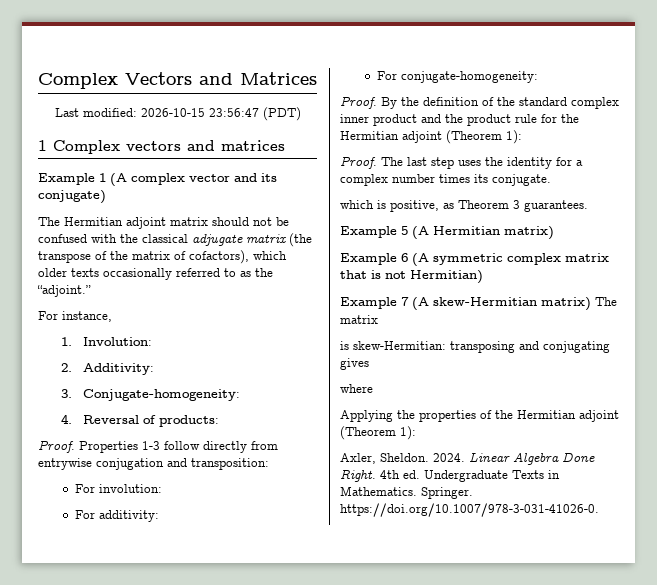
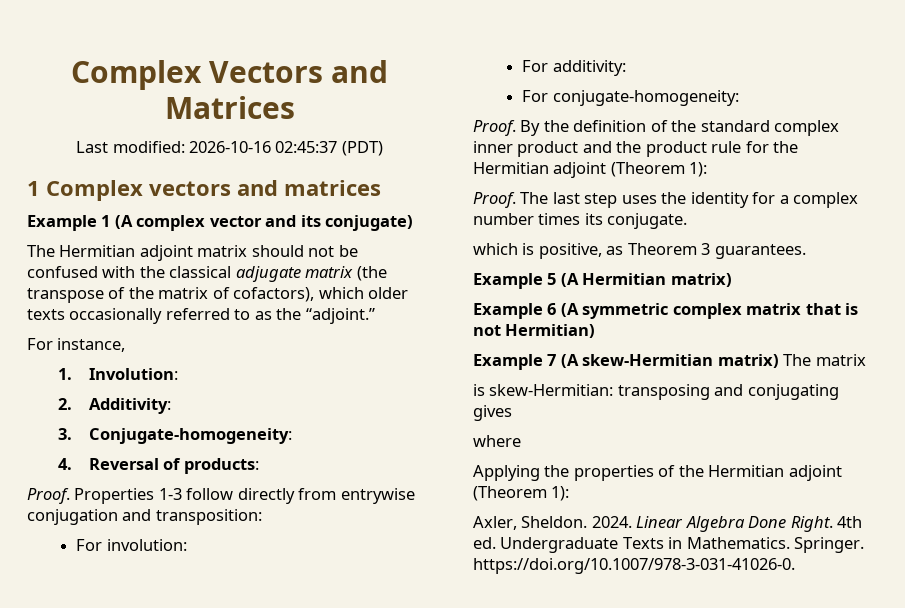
[140,108,259,117] 2026-10-15 23:56:47 -> [189,141,338,153] 2026-10-16 02:45:37

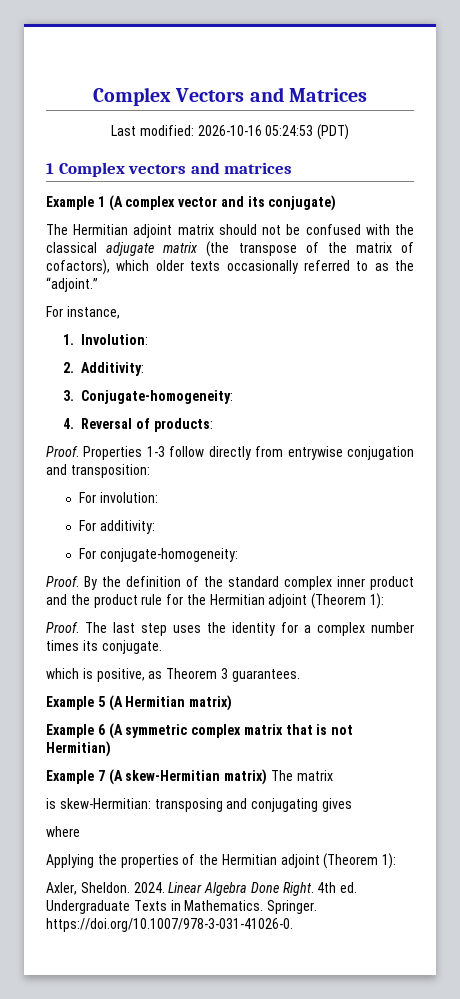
[275,141,338,153] 02:45:37 -> [265,125,314,136] 05:24:53

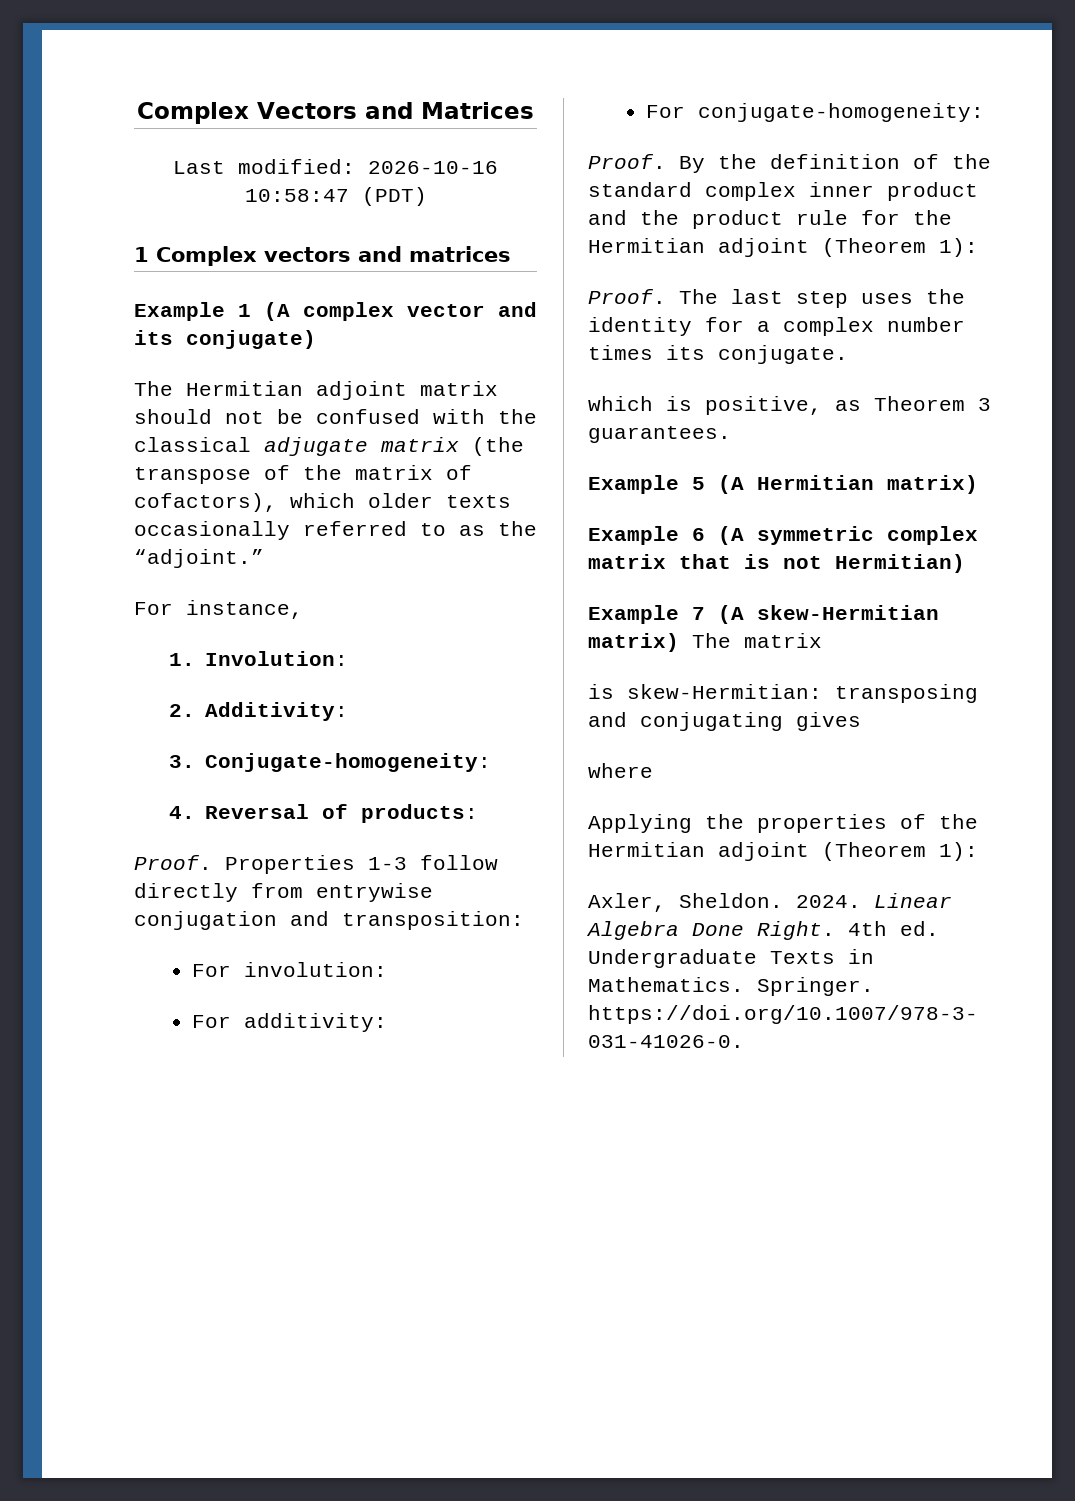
[265,125,314,136] 05:24:53 -> [244,189,349,202] 10:58:47

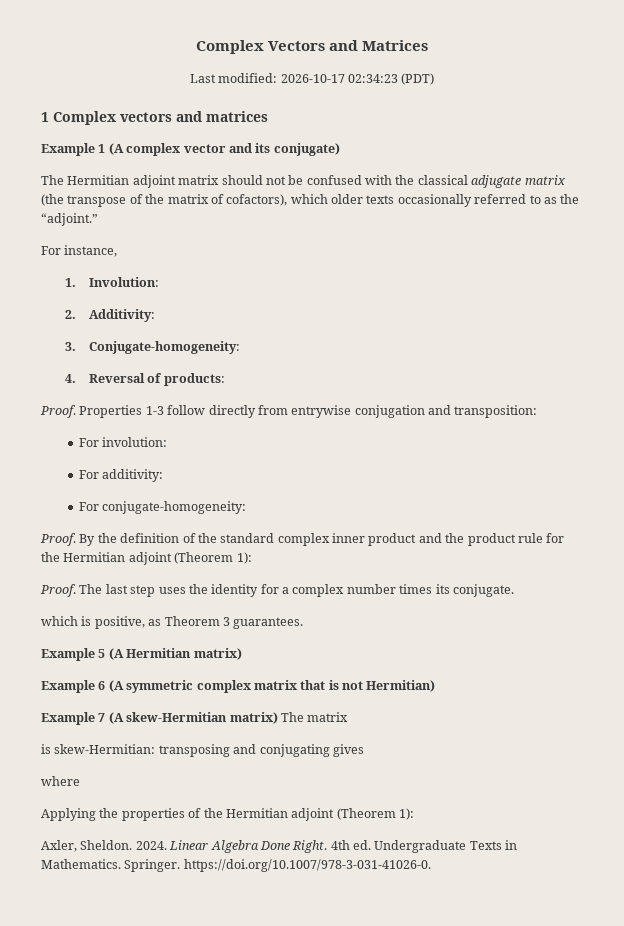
[368,161,498,174] [244,189,349,202] 2026-10-16 10:58:47 -> [280,74,398,83] 2026-10-17 02:34:23

